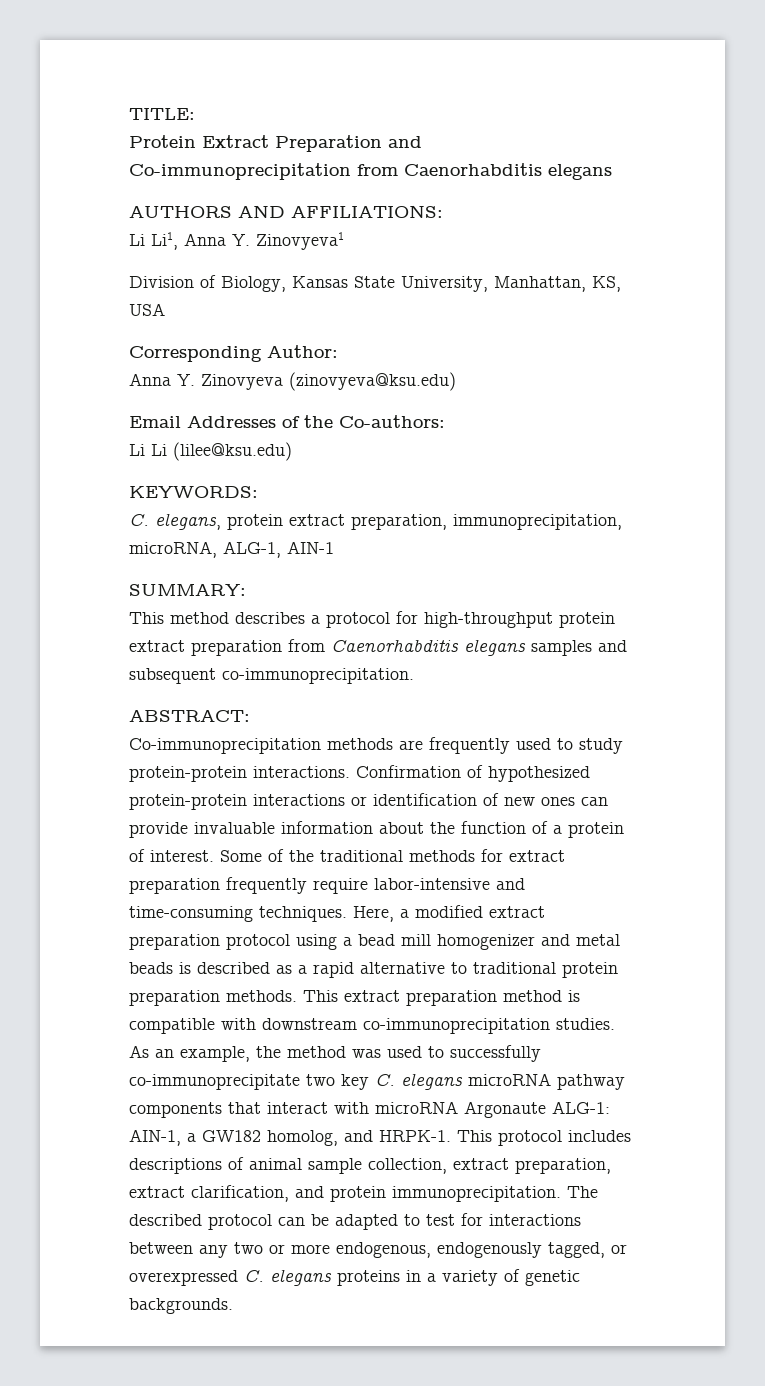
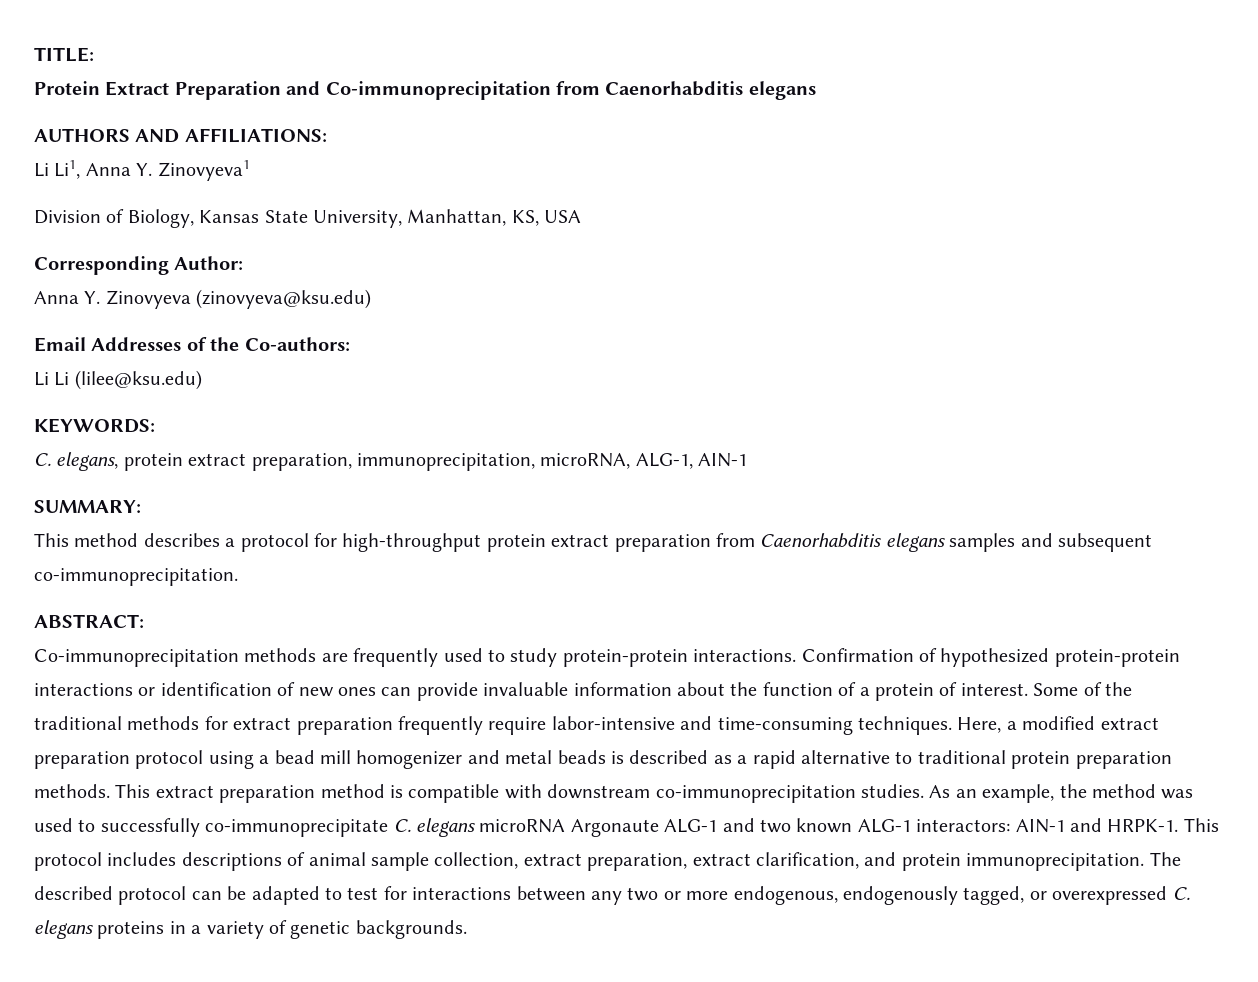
[306,1074,369,1090] two key -> (389, 828) none
[557,1074,625,1090] [129,1101,610,1118] [129,1129,338,1146] pathway components that interact with microRNA Argonaute ALG-1: AIN-1, a GW182 homolog, -> [570,818,1065,837] Argonaute ALG-1 and two known ALG-1 interactors: AIN-1

